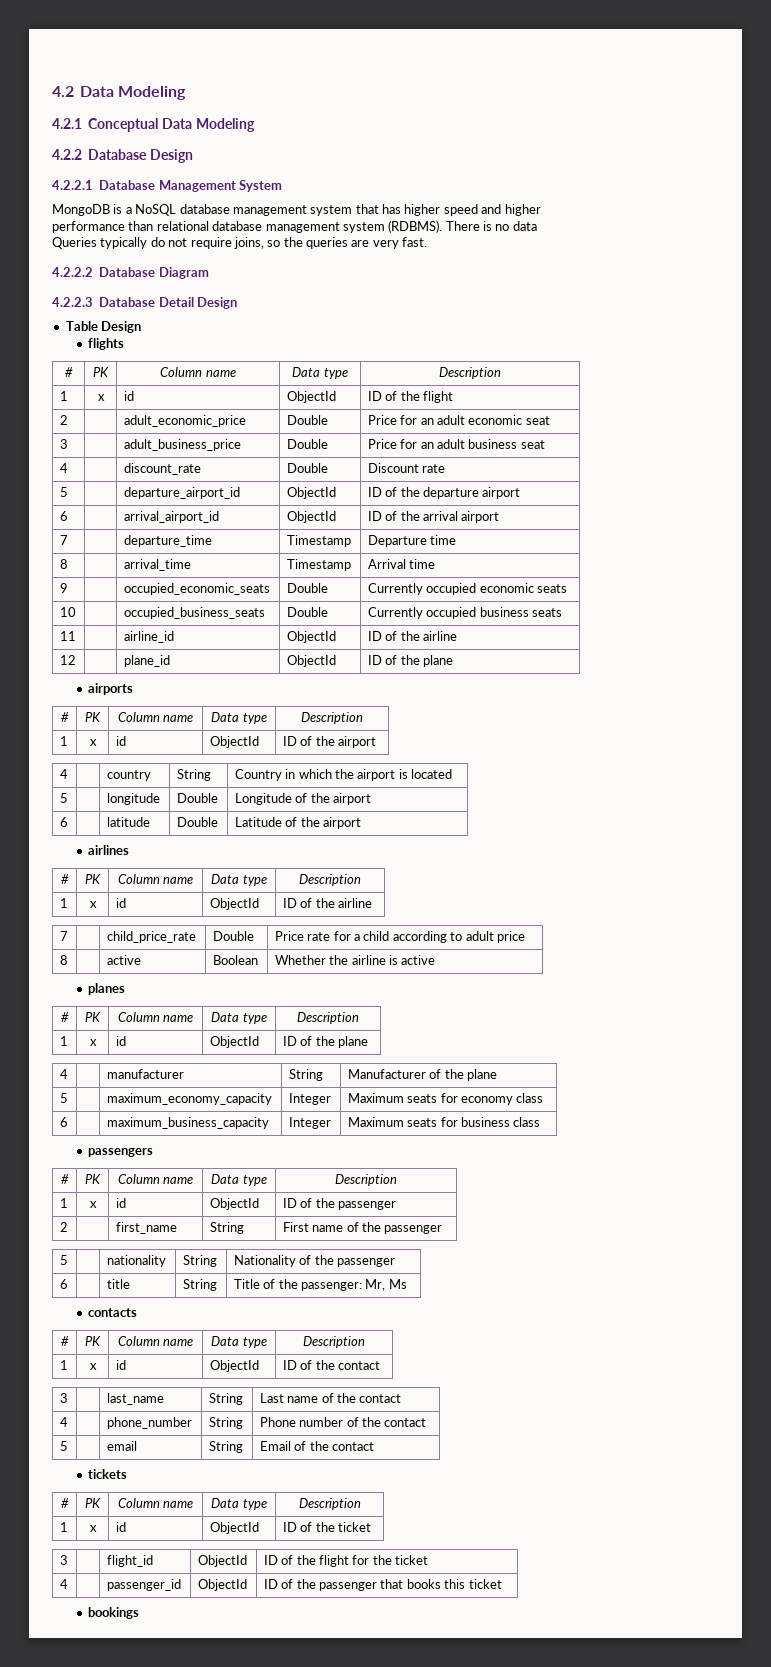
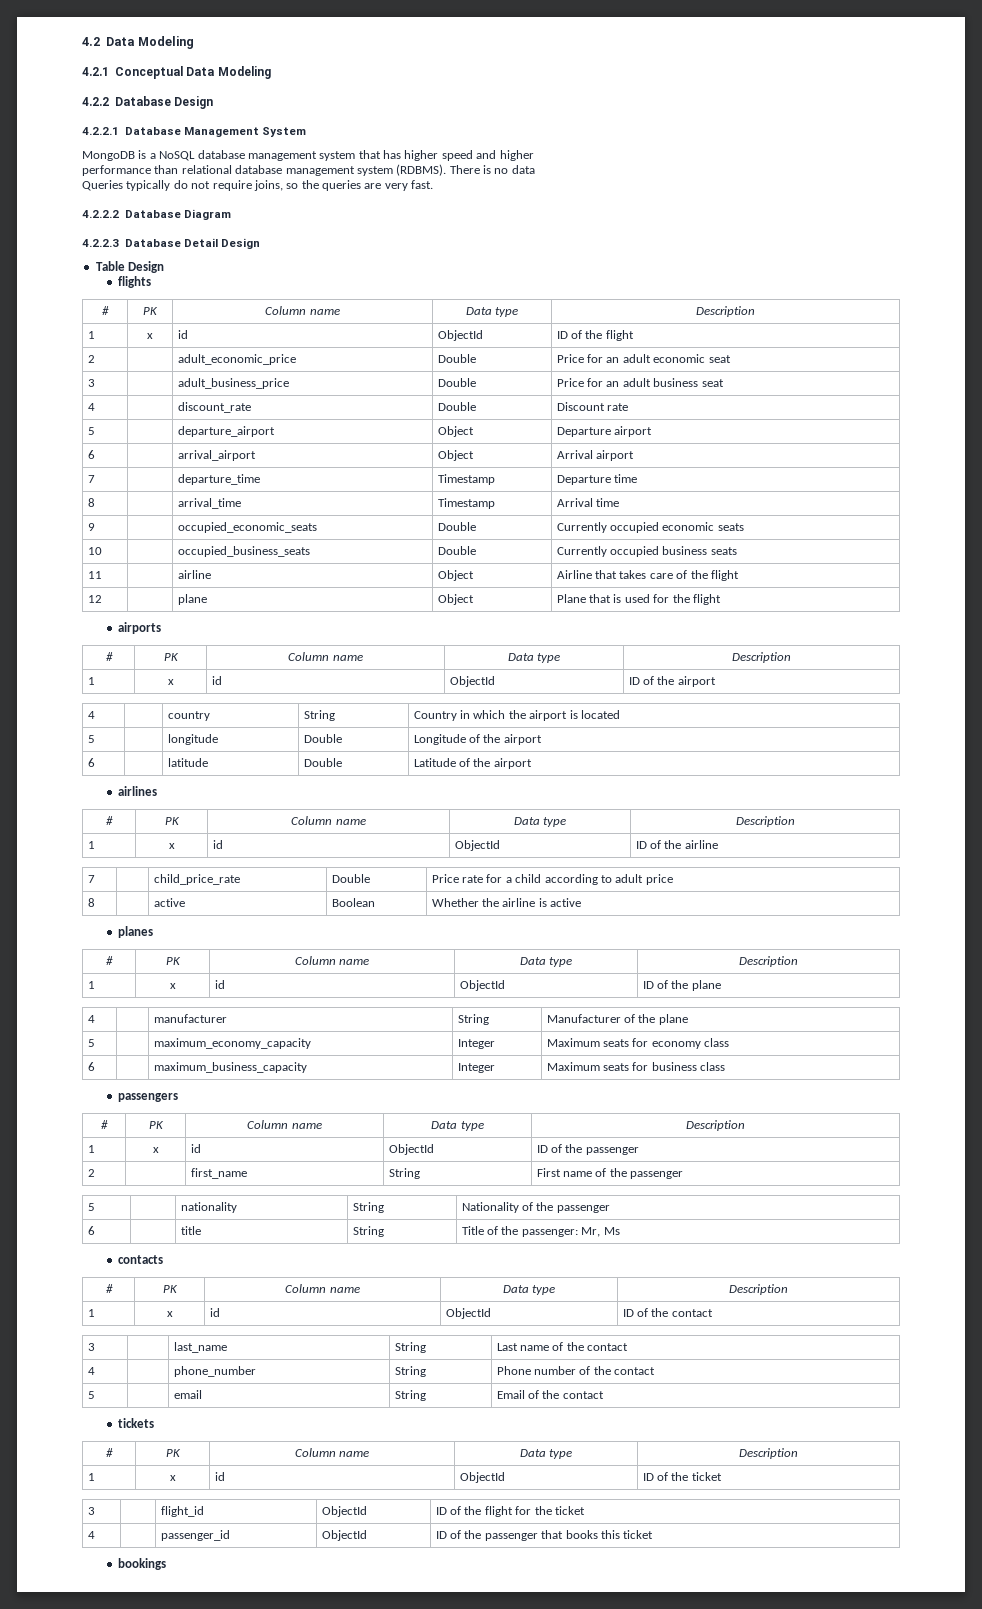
[123,487,240,499] [286,487,336,499] [367,487,521,499] [59,511,68,521] [123,511,219,523] [286,511,336,523] [367,511,459,521] departure_airport_id | ObjectId | ID of the departure airport // 6 | | arrival_airport_id | ObjectId | ID of the arrival -> [177,426,275,437] [437,426,474,437] [556,426,653,437] [87,450,95,459] [177,450,256,461] [437,450,474,461] [556,450,593,459] departure_airport | Object | Departure airport // 6 | | arrival_airport | Object | Arrival
[123,631,174,643] [286,631,336,643] [367,631,458,641] airline_id | ObjectId | ID of the airline -> [177,570,211,579] [437,570,474,581] [556,570,739,581] airline | Object | Airline that takes care of the flight
[123,655,170,667] [286,655,336,667] [367,655,454,667] plane_id | ObjectId | ID of the plane -> [177,594,207,605] [437,594,474,605] [556,594,721,605] plane | Object | Plane that is used for the flight

